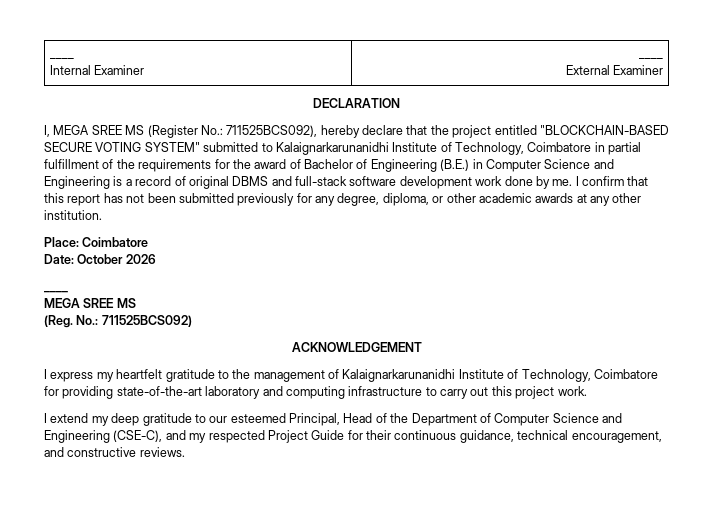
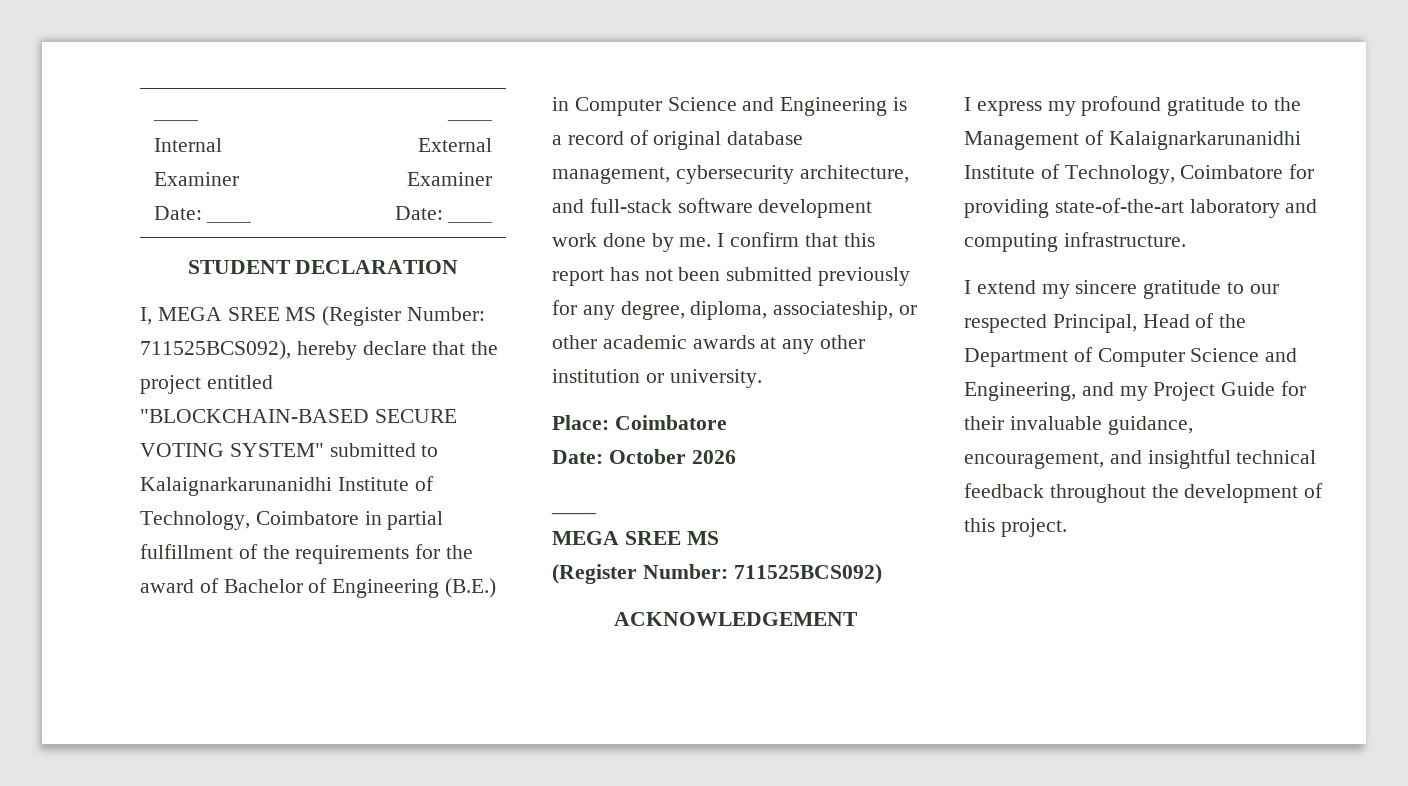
(145, 70) none -> [153,206,202,220] [206,220,252,223] // Date: ____
(663, 70) // -> [394,206,443,220] [447,220,493,223] [187,260,291,274] // Date: ____ // STUDENT
[200,125,223,135] No.: -> [407,307,486,321] Number:
[232,176,269,186] DBMS -> [727,131,804,145] [552,165,909,184] database management, cybersecurity architecture,
(429, 199) none -> [773,301,894,320] associateship,
[44,210,102,220] institution. -> [552,369,762,388] institution or university.
[44,315,99,328] (Reg. No.: -> [552,564,728,584] (Register Number:
[116,369,163,379] heartfelt -> [1081,96,1162,116] profound
[253,370,325,382] management -> [964,131,1079,150] Management
[348,386,587,399] infrastructure to carry out this project work. -> [1063,232,1186,247] infrastructure.
[111,413,140,426] deep -> [1075,280,1138,294] sincere
[230,413,286,423] esteemed -> [964,314,1047,333] respected
[44,430,163,443] Engineering (CSE-C), -> [964,382,1076,401] Engineering,
[208,430,265,443] respected -> (1148, 393) none
[394,430,662,443] [44,447,185,457] continuous guidance, technical encouragement, and constructive reviews. -> [1009,416,1193,435] [964,449,1317,469] [964,483,1324,503] [964,518,1067,537] invaluable guidance, encouragement, and insightful technical feedback throughout the development of this project.

